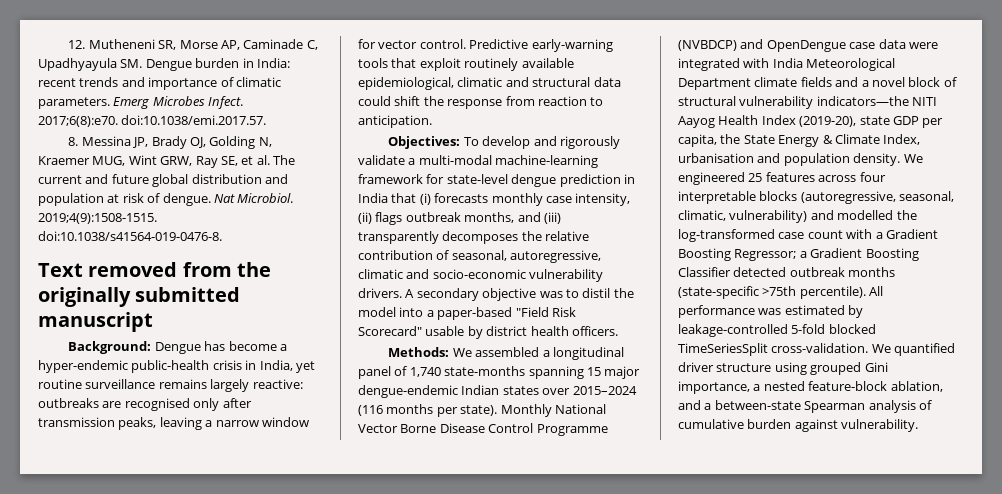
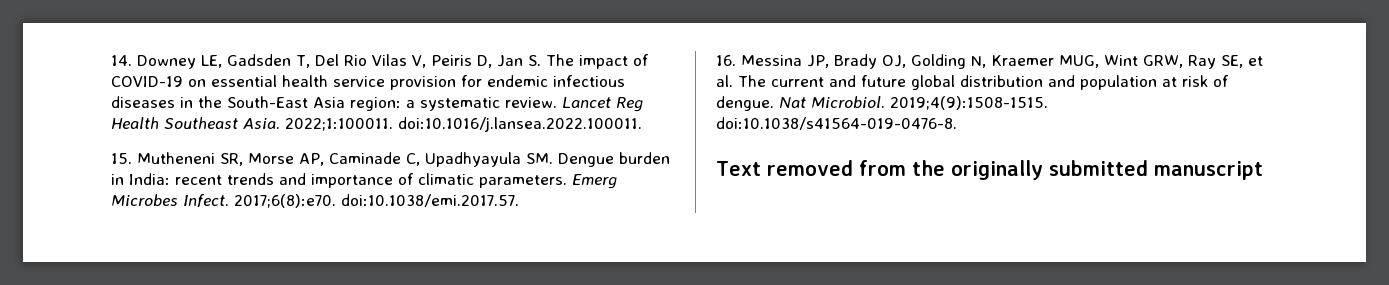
[68,40,86,49] 12. -> [111,54,649,69] [111,75,625,90] [111,96,643,112] [111,117,642,132] [111,153,132,164] 14. Downey LE, Gadsden T, Del Rio Vilas V, Peiris D, Jan S. The impact of COVID-19 on essential health service provision for endemic infectious diseases in the South-East Asia region: a systematic review. Lancet Reg Health Southeast Asia. 2022;1:100011. doi:10.1016/j.lansea.2022.100011. // 15.
[68,137,79,146] 8. -> [716,55,736,66] 16.
[68,341,287,354] [38,360,315,373] [38,379,303,392] [38,398,252,411] [38,417,309,430] [358,39,613,52] [358,58,574,71] [358,77,621,90] [358,96,604,109] [358,115,432,128] [388,136,620,149] [358,155,599,168] [358,174,635,187] [358,193,631,206] [358,212,561,225] [358,231,590,244] [358,250,602,263] [358,269,604,282] [358,288,634,301] [358,307,576,320] [358,326,618,339] [388,347,624,360] [358,366,641,379] [358,385,637,398] [358,404,606,417] [358,423,608,436] [678,39,938,52] [678,58,896,71] [678,77,957,90] [678,96,938,109] [678,115,944,128] [678,134,921,147] [678,153,923,166] [678,172,886,185] [678,191,955,204] [678,210,917,223] [678,229,938,242] [678,248,919,261] [678,267,896,277] [678,286,884,299] [678,305,864,318] [678,324,876,337] [678,343,956,356] [678,362,888,375] [678,381,943,394] [678,400,932,413] [678,419,919,432] // Background: Dengue has become a hyper-endemic public-health crisis in India, yet routine surveillance remains largely reactive: outbreaks are recognised only after transmission peaks, leaving a narrow window for vector control. Predictive early-warning tools that exploit routinely available epidemiological, climatic and structural data could shift the response from reaction to anticipation. // Objectives: To develop and rigorously validate a multi-modal machine-learning framework for state-level dengue prediction in India that (i) forecasts monthly case intensity, (ii) flags outbreak months, and (iii) transparently decomposes the relative contribution of seasonal, autoregressive, climatic and socio-economic vulnerability drivers. A secondary objective was to distil the model into a paper-based "Field Risk Scorecard" usable by district health officers. // Methods: We assembled a longitudinal panel of 1,740 state-months spanning 15 major dengue-endemic Indian states over 2015–2024 (116 months per state). Monthly National Vector Borne Disease Control Programme (NVBDCP) and OpenDengue case data were integrated with India Meteorological Department climate fields and a novel block of structural vulnerability indicators—the NITI Aayog Health Index (2019-20), state GDP per capita, the State Energy & Climate Index, urbanisation and population density. We engineered 25 features across four interpretable blocks (autoregressive, seasonal, climatic, vulnerability) and modelled the log-transformed case count with a Gradient Boosting Regressor; a Gradient Boosting Classifier detected outbreak months (state-specific >75th percentile). All performance was estimated by leakage-controlled 5-fold blocked TimeSeriesSplit cross-validation. We quantified driver structure using grouped Gini importance, a nested feature-block ablation, and a between-state Spearman analysis of cumulative burden against vulnerability. -> (1263, 170) none

